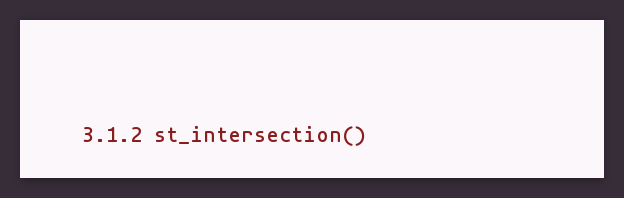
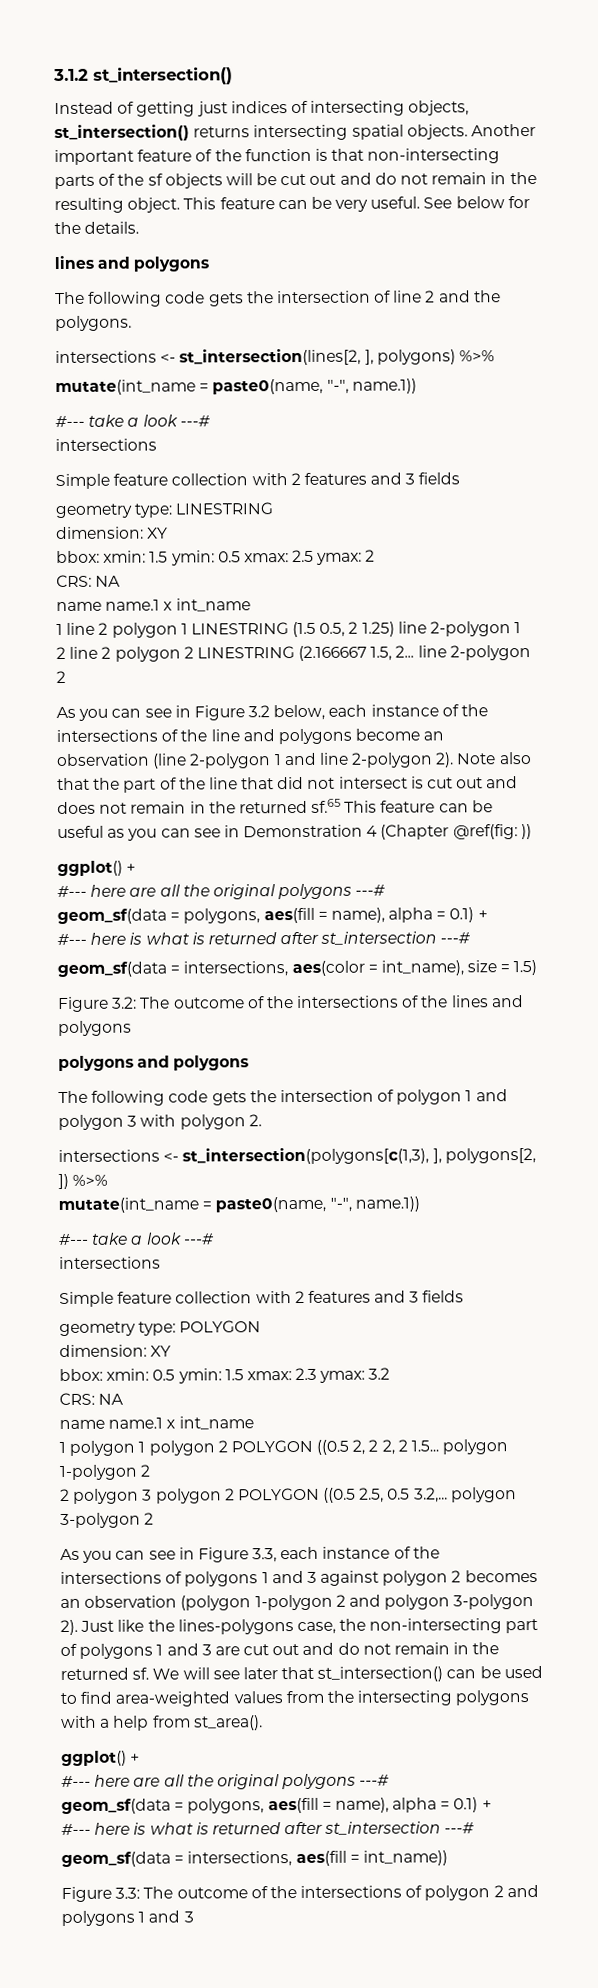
(366, 136) none -> [54,100,470,117] [54,124,536,142] [54,148,501,166] [54,171,537,190] [54,196,530,214] [54,221,140,235] [54,255,210,272] [55,290,501,307] [55,315,132,332] [55,348,495,366] [55,378,417,396] [55,414,211,428] [55,438,157,452] [55,472,461,490] [55,502,274,519] [56,526,169,540] [56,549,376,566] [56,574,122,588] [56,598,251,612] [56,621,522,638] [56,645,531,662] [56,670,66,684] [56,704,489,721] [56,728,445,745] [56,752,532,769] [57,776,519,793] [57,798,493,815] [57,824,532,841] [57,860,137,877] [57,883,387,900] [57,907,488,925] [57,931,472,946] [57,959,538,978] [58,995,524,1013] [58,1020,132,1037] [58,1055,250,1072] [58,1089,508,1106] [58,1114,262,1131] [58,1147,536,1165] [58,1173,109,1190] [58,1196,420,1214] [59,1232,215,1246] [59,1256,161,1270] [59,1290,465,1308] [59,1320,262,1337] [59,1344,172,1358] [59,1367,391,1384] [59,1392,125,1406] [59,1416,254,1430] [59,1439,509,1456] [59,1464,152,1481] [60,1487,517,1504] [60,1512,155,1529] [60,1546,440,1563] [60,1570,538,1587] [60,1594,535,1611] [60,1618,539,1636] [60,1642,500,1659] [60,1665,543,1682] [60,1690,530,1707] [61,1715,263,1731] [61,1750,141,1767] [61,1773,391,1790] [61,1797,492,1815] [61,1821,476,1836] [61,1850,448,1868] [61,1885,539,1903] [61,1910,194,1927] // Instead of getting just indices of intersecting objects, st_intersection() returns intersecting spatial objects. Another important feature of the function is that non-intersecting parts of the sf objects will be cut out and do not remain in the resulting object. This feature can be very useful. See below for the details. // lines and polygons // The following code gets the intersection of line 2 and the polygons. // intersections <- st_intersection(lines[2, ], polygons) %>% // mutate(int_name = paste0(name, "-", name.1)) // #--- take a look ---# // intersections // Simple feature collection with 2 features and 3 fields // geometry type: LINESTRING // dimension: XY // bbox: xmin: 1.5 ymin: 0.5 xmax: 2.5 ymax: 2 // CRS: NA // name name.1 x int_name // 1 line 2 polygon 1 LINESTRING (1.5 0.5, 2 1.25) line 2-polygon 1 // 2 line 2 polygon 2 LINESTRING (2.166667 1.5, 2... line 2-polygon 2 // As you can see in Figure 3.2 below, each instance of the intersections of the line and polygons become an observation (line 2-polygon 1 and line 2-polygon 2). Note also that the part of the line that did not intersect is cut out and does not remain in the returned sf.65 This feature can be useful as you can see in Demonstration 4 (Chapter @ref(fig: )) // ggplot() + // #--- here are all the original polygons ---# // geom_sf(data = polygons, aes(fill = name), alpha = 0.1) + // #--- here is what is returned after st_intersection ---# // geom_sf(data = intersections, aes(color = int_name), size = 1.5) // Figure 3.2: The outcome of the intersections of the lines and polygons // polygons and polygons // The following code gets the intersection of polygon 1 and polygon 3 with polygon 2. // intersections <- st_intersection(polygons[c(1,3), ], polygons[2, ]) %>% // mutate(int_name = paste0(name, "-", name.1)) // #--- take a look ---# // intersections // Simple feature collection with 2 features and 3 fields // geometry type: POLYGON // dimension: XY // bbox: xmin: 0.5 ymin: 1.5 xmax: 2.3 ymax: 3.2 // CRS: NA // name name.1 x int_name // 1 polygon 1 polygon 2 POLYGON ((0.5 2, 2 2, 2 1.5... polygon 1-polygon 2 // 2 polygon 3 polygon 2 POLYGON ((0.5 2.5, 0.5 3.2,... polygon 3-polygon 2 // As you can see in Figure 3.3, each instance of the intersections of polygons 1 and 3 against polygon 2 becomes an observation (polygon 1-polygon 2 and polygon 3-polygon 2). Just like the lines-polygons case, the non-intersecting part of polygons 1 and 3 are cut out and do not remain in the returned sf. We will see later that st_intersection() can be used to find area-weighted values from the intersecting polygons with a help from st_area(). // ggplot() + // #--- here are all the original polygons ---# // geom_sf(data = polygons, aes(fill = name), alpha = 0.1) + // #--- here is what is returned after st_intersection ---# // geom_sf(data = intersections, aes(fill = int_name)) // Figure 3.3: The outcome of the intersections of polygon 2 and polygons 1 and 3

